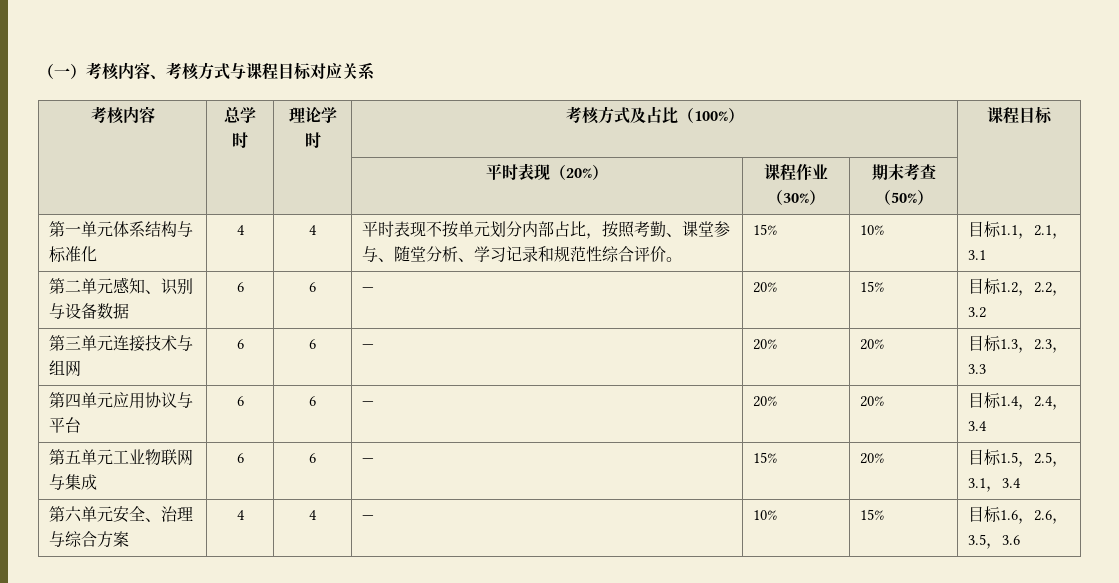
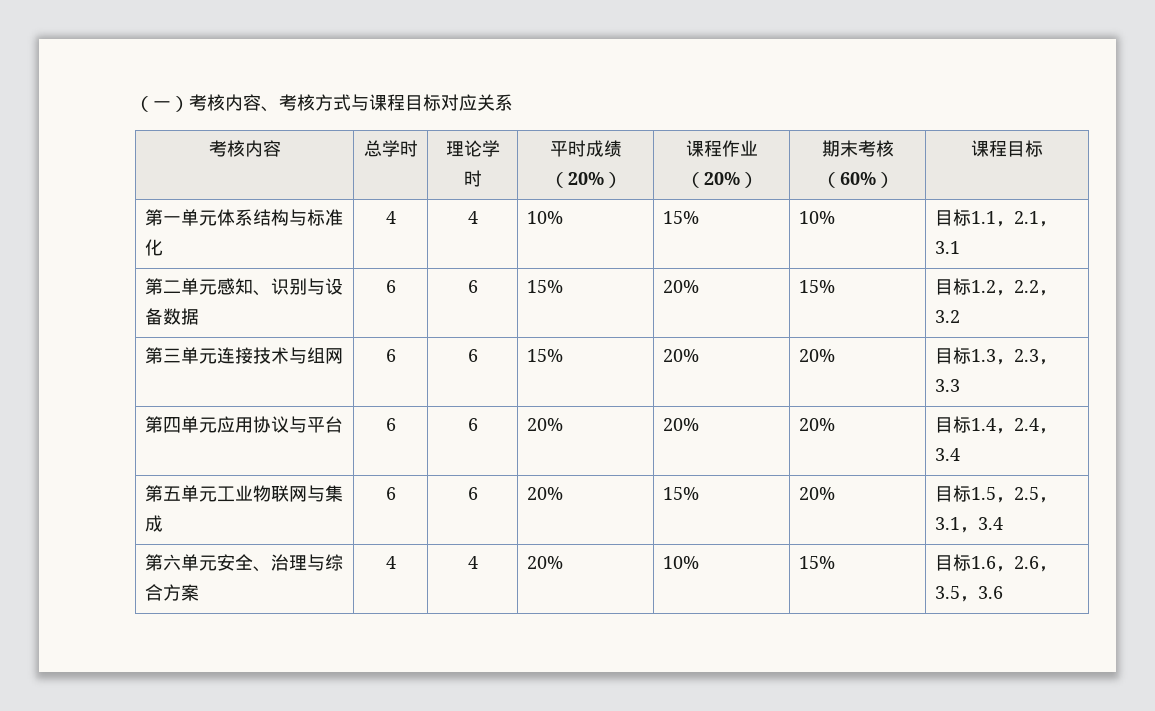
[565,106,744,124] [987,106,1053,123] [485,163,550,180] | 考核方式及占比（100%） | 课程目标 // | | | 平时表现 -> [549,140,622,157] | 平时成绩
[783,193,809,203] 30% -> [703,172,740,185] 20%
[919,164,936,179] [874,189,933,205] 查（50%） | -> [875,140,894,157] [821,172,894,188] [971,140,1043,157] 核（60%） | 课程目标
[362,221,731,239] [362,246,683,262] 平时表现不按单元划分内部占比，按照考勤、课堂参与、随堂分析、学习记录和规范性综合评价。 -> [527,211,564,224] 10%
[362,287,375,292] — -> [527,280,564,293] 15%
[362,344,375,349] — -> [527,349,564,362] 15%
[362,401,375,406] — -> [527,418,564,431] 20%
[362,458,375,463] — -> [527,487,564,500] 20%
[362,515,375,520] — -> [527,556,564,569] 20%

